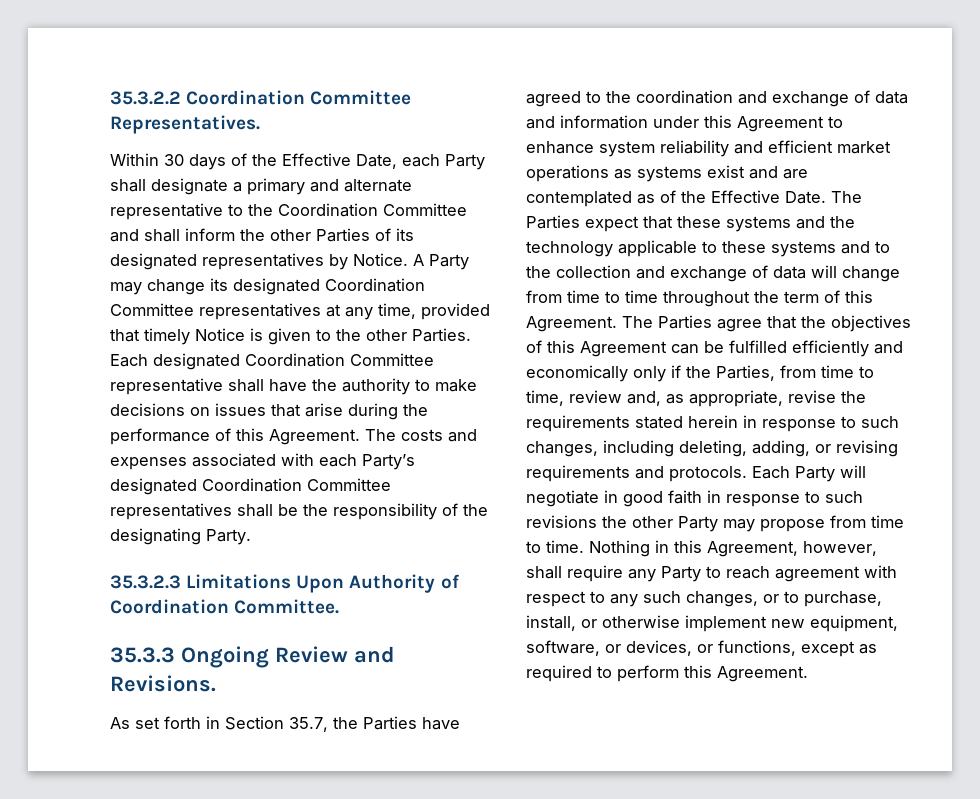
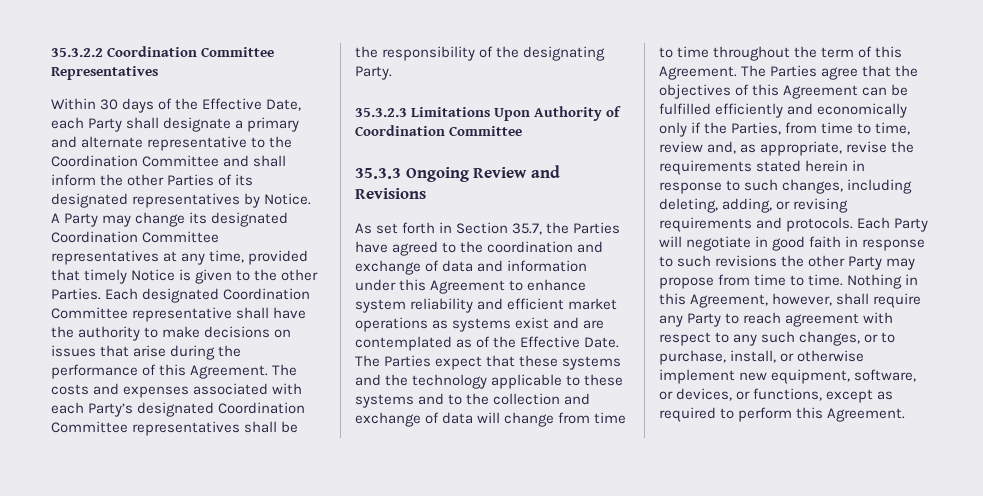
[110,115,260,134] Representatives. -> [51,66,158,80] Representatives
[234,599,340,614] Committee. -> [449,126,523,136] Committee
[110,675,216,692] Revisions. -> [355,188,426,199] Revisions

